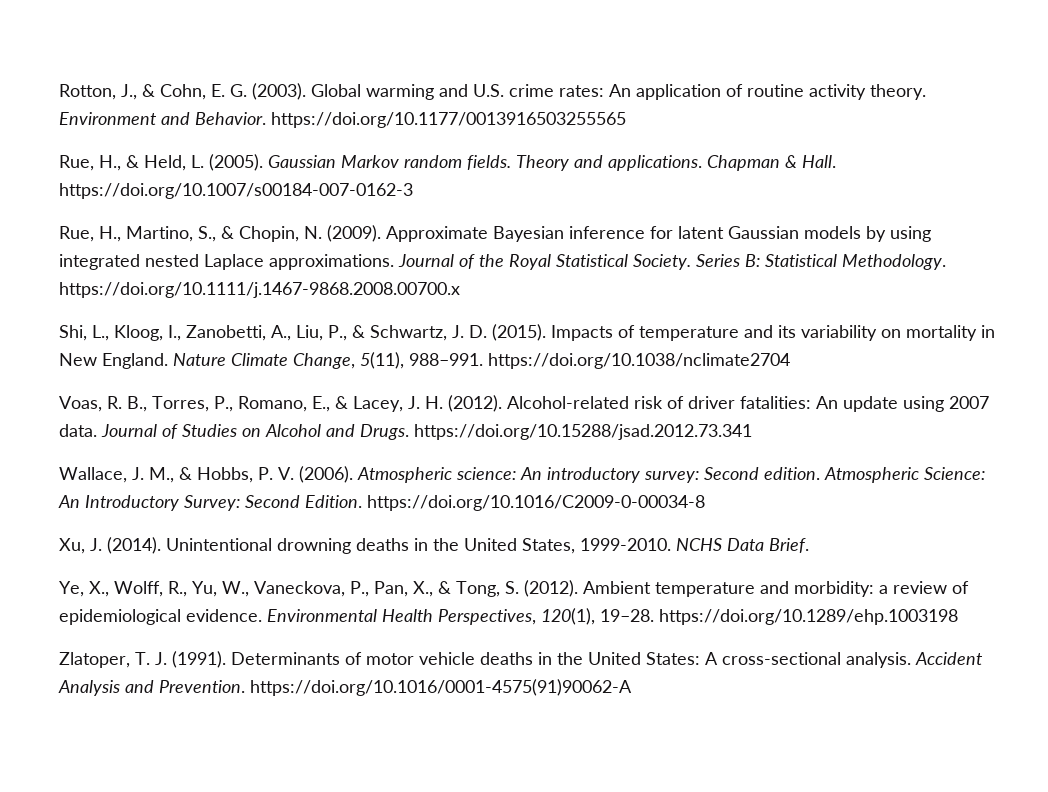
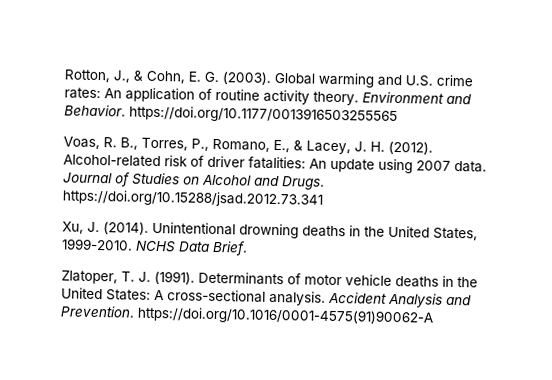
[58,154,836,171] [58,183,413,199] [58,225,931,242] [58,254,946,270] [58,282,460,298] [58,324,995,341] [58,352,790,369] // Rue, H., & Held, L. (2005). Gaussian Markov random fields. Theory and applications. Chapman & Hall. https://doi.org/10.1007/s00184-007-0162-3 // Rue, H., Martino, S., & Chopin, N. (2009). Approximate Bayesian inference for latent Gaussian models by using integrated nested Laplace approximations. Journal of the Royal Statistical Society. Series B: Statistical Methodology. https://doi.org/10.1111/j.1467-9868.2008.00700.x // Shi, L., Kloog, I., Zanobetti, A., Liu, P., & Schwartz, J. D. (2015). Impacts of temperature and its variability on mortality in New England. Nature Climate Change, 5(11), 988–991. https://doi.org/10.1038/nclimate2704 -> (399, 115) none
[58,466,985,483] [57,495,705,511] // Wallace, J. M., & Hobbs, P. V. (2006). Atmospheric science: An introductory survey: Second edition. Atmospheric Science: An Introductory Survey: Second Edition. https://doi.org/10.1016/C2009-0-00034-8 -> (324, 198) none
[58,580,969,597] [58,608,958,625] // Ye, X., Wolff, R., Yu, W., Vaneckova, P., Pan, X., & Tong, S. (2012). Ambient temperature and morbidity: a review of epidemiological evidence. Environmental Health Perspectives, 120(1), 19–28. https://doi.org/10.1289/ehp.1003198 -> (249, 248) none

